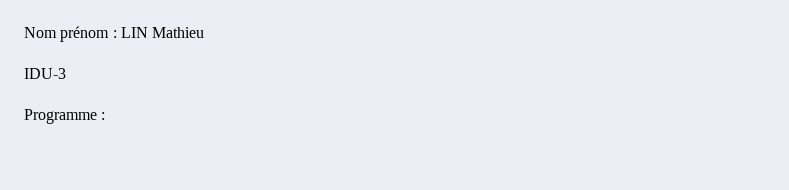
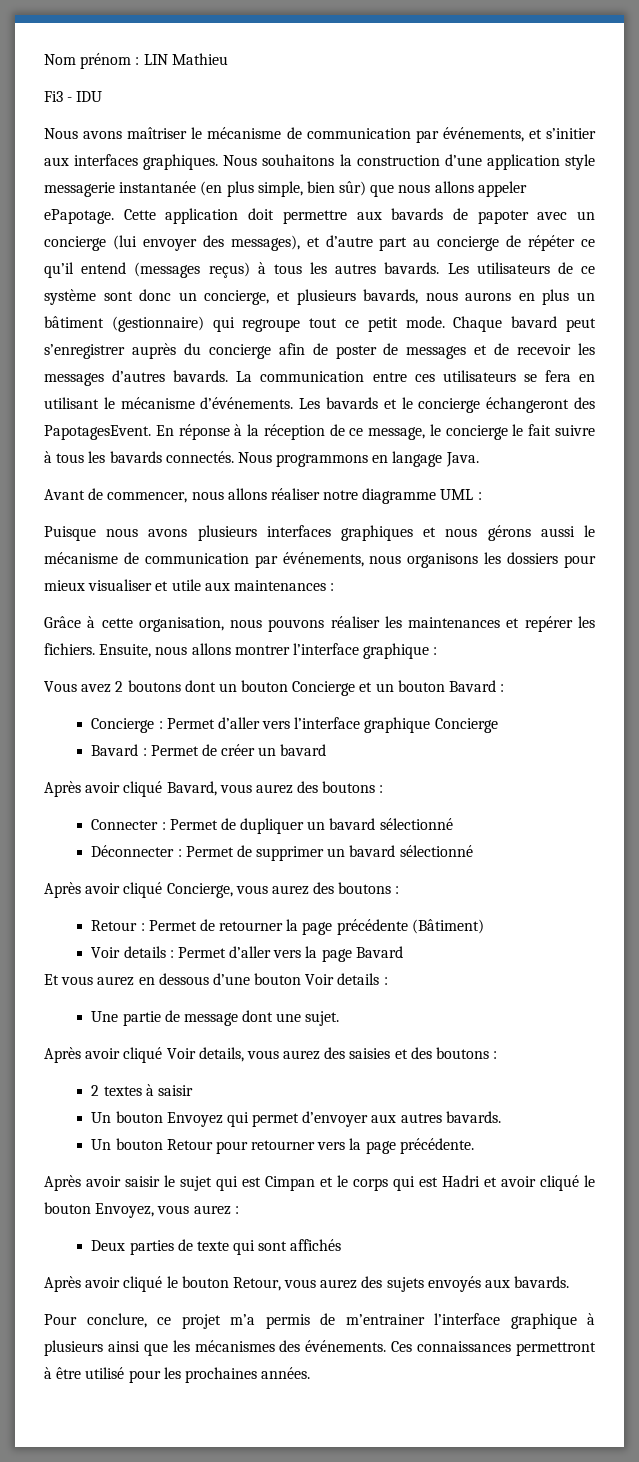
[24,68,66,79] [24,109,106,124] IDU-3 // Programme : -> [44,91,103,102] [44,127,597,143] [44,154,596,170] [44,181,527,197] [44,208,595,224] [44,235,596,251] [44,262,595,278] [44,289,595,305] [44,316,596,332] [44,343,596,359] [44,370,596,386] [44,397,595,413] [44,424,595,440] [44,451,479,467] [44,488,482,504] [44,525,595,541] [44,552,597,568] [44,579,335,591] [44,616,595,632] [44,643,438,659] [44,680,505,696] [91,717,498,733] [91,744,327,756] [44,781,384,797] [91,818,453,834] [91,845,473,861] [44,882,400,898] [91,919,484,935] [91,946,403,962] [44,973,388,986] [91,1010,340,1026] [44,1047,498,1063] [91,1084,193,1096] [91,1111,501,1127] [91,1138,474,1154] [44,1175,595,1191] [44,1202,239,1218] [91,1239,342,1255] [44,1276,570,1292] [44,1313,595,1329] [44,1340,597,1356] [44,1367,311,1383] Fi3 - IDU // Nous avons maîtriser le mécanisme de communication par événements, et s’initier aux interfaces graphiques. Nous souhaitons la construction d’une application style messagerie instantanée (en plus simple, bien sûr) que nous allons appeler ePapotage. Cette application doit permettre aux bavards de papoter avec un concierge (lui envoyer des messages), et d’autre part au concierge de répéter ce qu’il entend (messages reçus) à tous les autres bavards. Les utilisateurs de ce système sont donc un concierge, et plusieurs bavards, nous aurons en plus un bâtiment (gestionnaire) qui regroupe tout ce petit mode. Chaque bavard peut s’enregistrer auprès du concierge afin de poster de messages et de recevoir les messages d’autres bavards. La communication entre ces utilisateurs se fera en utilisant le mécanisme d’événements. Les bavards et le concierge échangeront des PapotagesEvent. En réponse à la réception de ce message, le concierge le fait suivre à tous les bavards connectés. Nous programmons en langage Java. // Avant de commencer, nous allons réaliser notre diagramme UML : // Puisque nous avons plusieurs interfaces graphiques et nous gérons aussi le mécanisme de communication par événements, nous organisons les dossiers pour mieux visualiser et utile aux maintenances : // Grâce à cette organisation, nous pouvons réaliser les maintenances et repérer les fichiers. Ensuite, nous allons montrer l’interface graphique : // Vous avez 2 boutons dont un bouton Concierge et un bouton Bavard : // Concierge : Permet d’aller vers l’interface graphique Concierge // Bavard : Permet de créer un bavard // Après avoir cliqué Bavard, vous aurez des boutons : // Connecter : Permet de dupliquer un bavard sélectionné // Déconnecter : Permet de supprimer un bavard sélectionné // Après avoir cliqué Concierge, vous aurez des boutons : // Retour : Permet de retourner la page précédente (Bâtiment) // Voir details : Permet d’aller vers la page Bavard // Et vous aurez en dessous d’une bouton Voir details : // Une partie de message dont une sujet. // Après avoir cliqué Voir details, vous aurez des saisies et des boutons : // 2 textes à saisir // Un bouton Envoyez qui permet d’envoyer aux autres bavards. // Un bouton Retour pour retourner vers la page précédente. // Après avoir saisir le sujet qui est Cimpan et le corps qui est Hadri et avoir cliqué le bouton Envoyez, vous aurez : // Deux parties de texte qui sont affichés // Après avoir cliqué le bouton Retour, vous aurez des sujets envoyés aux bavards. // Pour conclure, ce projet m’a permis de m’entrainer l’interface graphique à plusieurs ainsi que les mécanismes des événements. Ces connaissances permettront à être utilisé pour les prochaines années.

